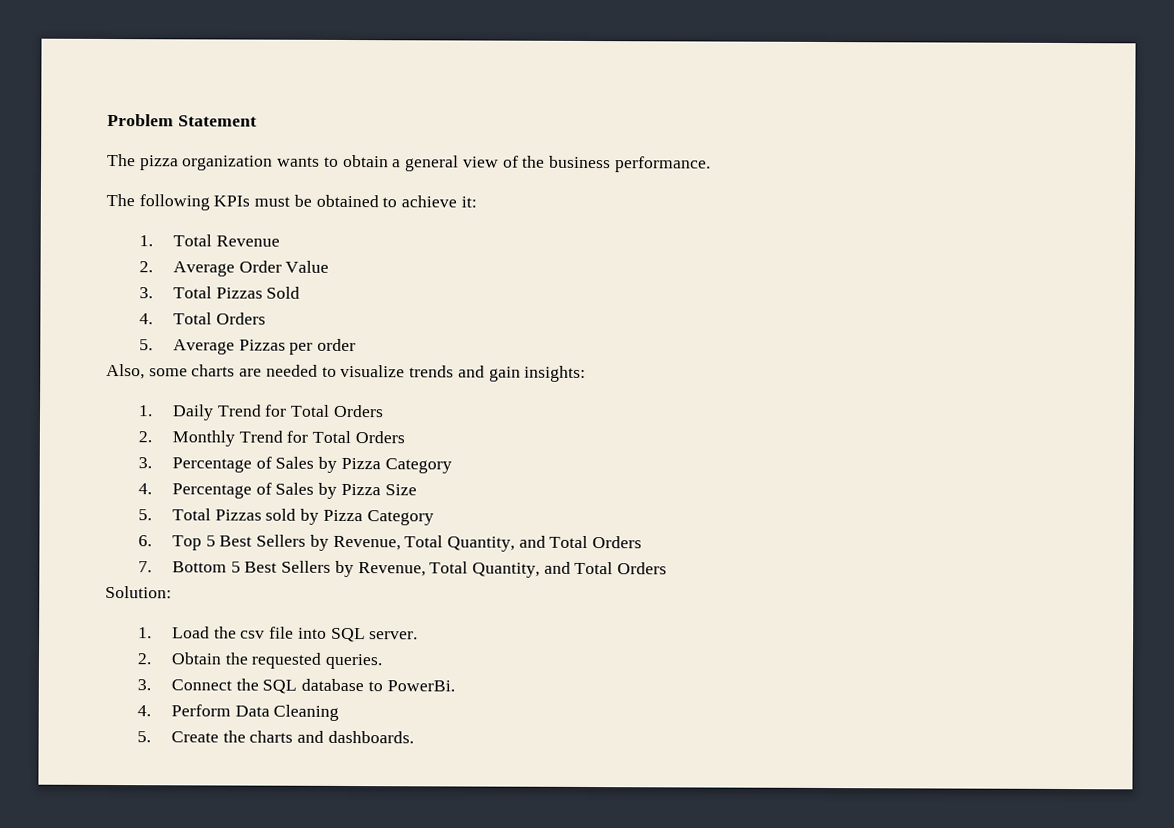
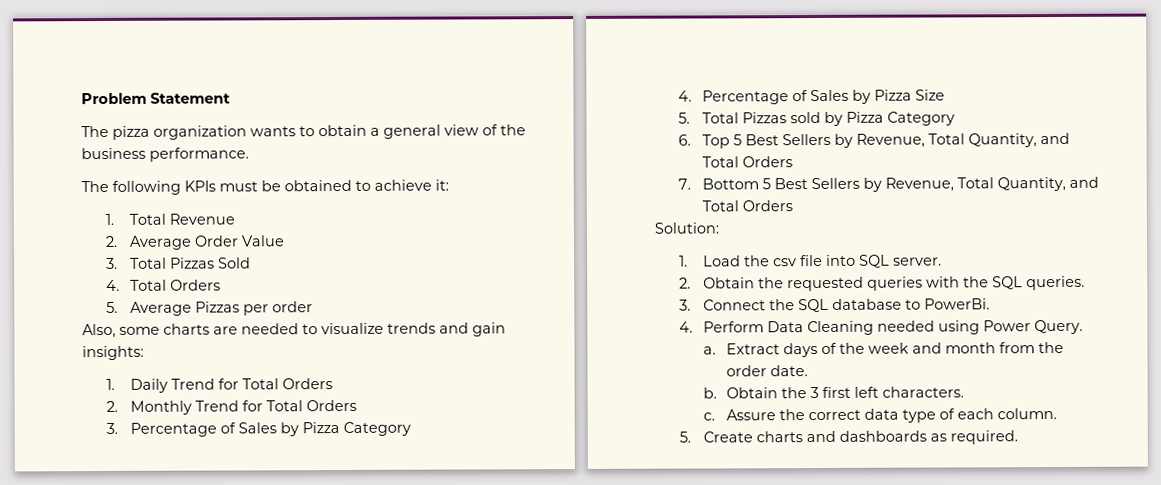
(322, 660) none -> [866,276,1023,291] queries with the SQL
(340, 712) none -> [876,319,1083,335] [702,341,1065,358] [726,365,809,377] [702,386,965,399] [702,408,1058,423] needed using Power Query. // a. Extract days of the week and month from the order date. // b. Obtain the 3 first left characters. // c. Assure the correct data type of each column.
[222,730,246,743] the -> (753, 437) none
[327,730,414,744] dashboards. -> [838,430,1018,445] dashboards as required.

